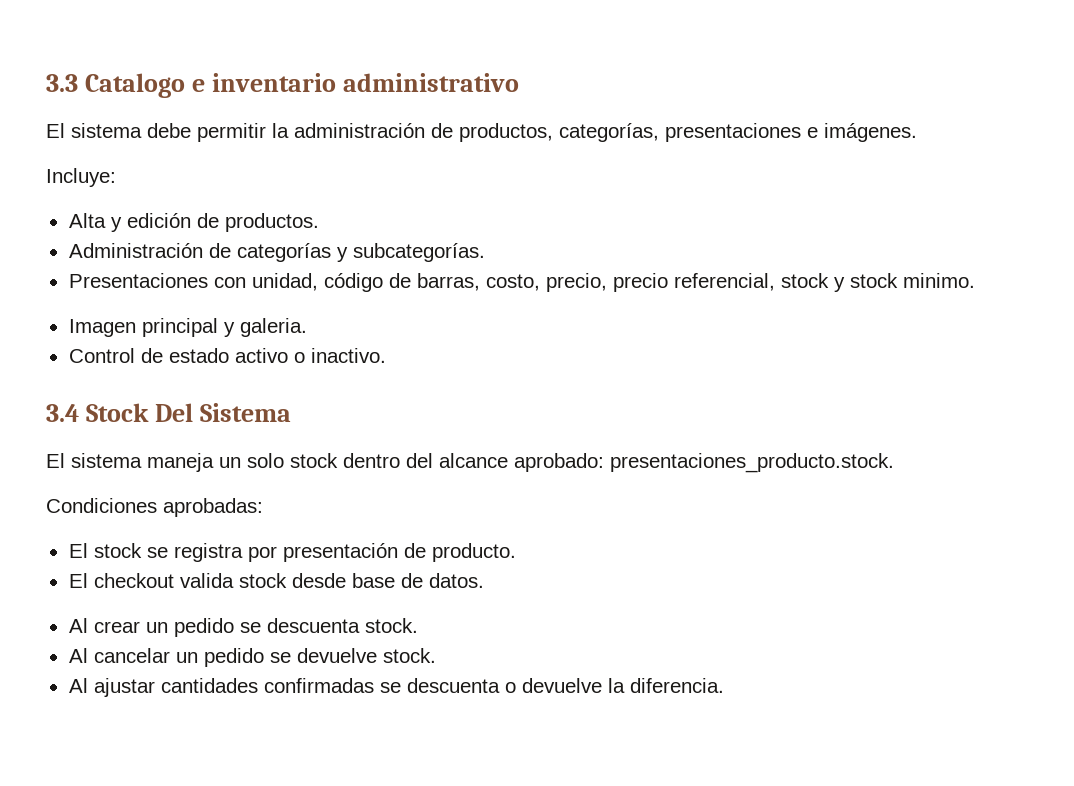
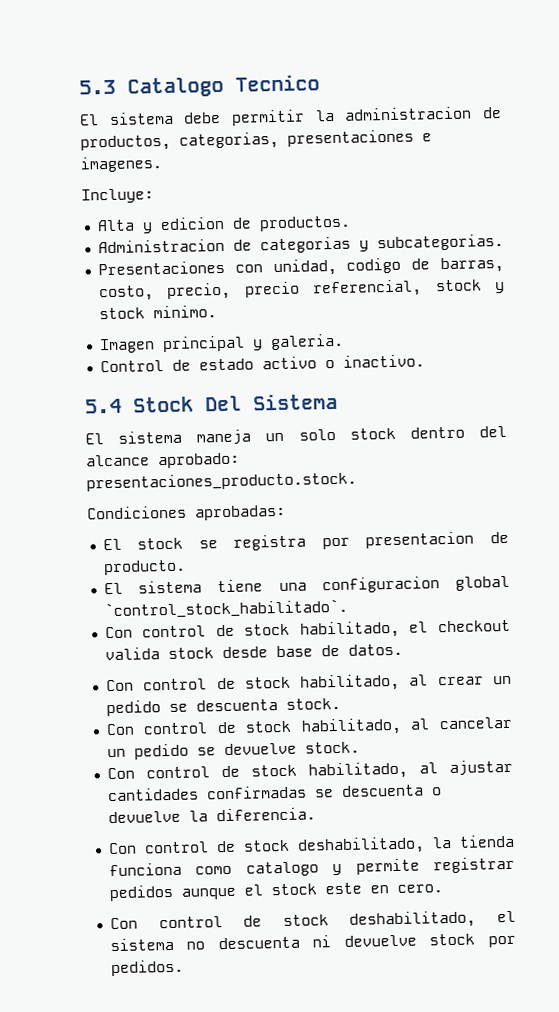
[46,73,520,98] 3.3 Catalogo e inventario administrativo -> [79,74,320,98] 5.3 Catalogo Tecnico
[294,123,425,138] administración -> [344,106,473,121] administracion
[559,123,659,142] categorías, -> [179,131,279,150] categorias,
[824,123,917,142] imágenes. -> [80,156,163,173] imagenes.
[126,213,191,228] edición -> [159,216,225,231] edicion
[68,243,485,262] Administración de categorías y subcategorías. -> [97,233,504,254] Administracion de categorias y subcategorias.
[323,273,383,292] código -> [346,257,402,274] codigo
[46,404,79,422] 3.4 -> [85,398,122,414] 5.4
[282,543,398,562] presentación -> [365,531,475,549] presentacion
(88, 580) none -> [138,575,510,594] [103,598,348,620] [104,620,429,639] sistema tiene una configuracion global `control_stock_habilitado`. // Con control de stock habilitado, el
[68,618,88,633] Al -> [105,673,429,692] Con control de stock habilitado, al
[68,648,88,663] Al -> [105,717,430,736] Con control de stock habilitado, al
[68,678,88,693] Al -> [106,761,438,780] Con control de stock habilitado, al
(724, 685) none -> [107,834,515,855] [108,856,516,877] [108,882,443,902] [109,910,517,930] [109,933,516,952] [110,959,184,977] // Con control de stock deshabilitado, la tienda funciona como catalogo y permite registrar pedidos aunque el stock este en cero. // Con control de stock deshabilitado, el sistema no descuenta ni devuelve stock por pedidos.

